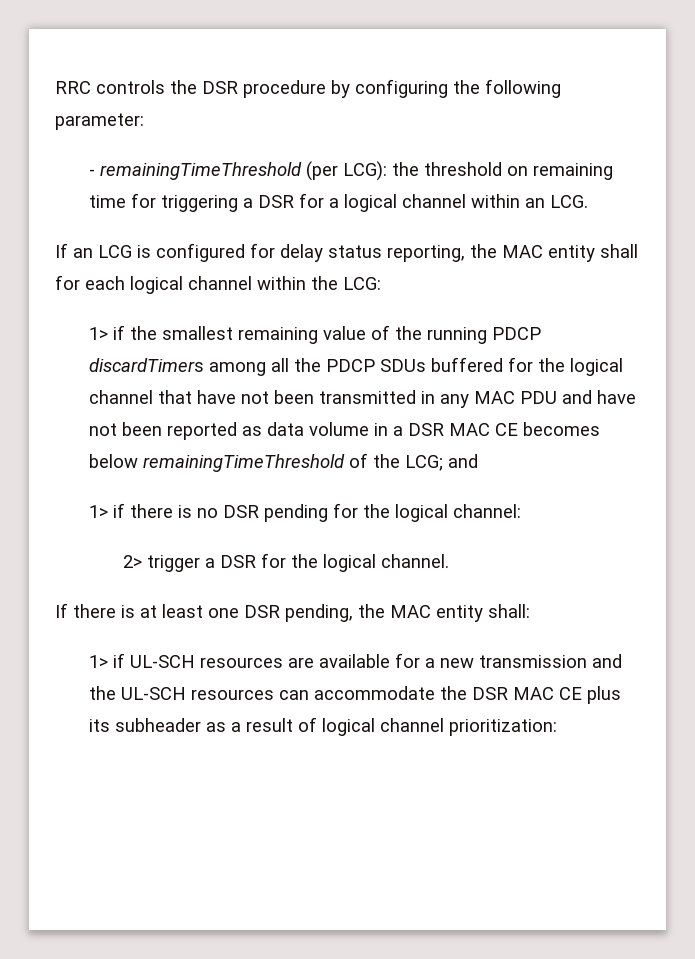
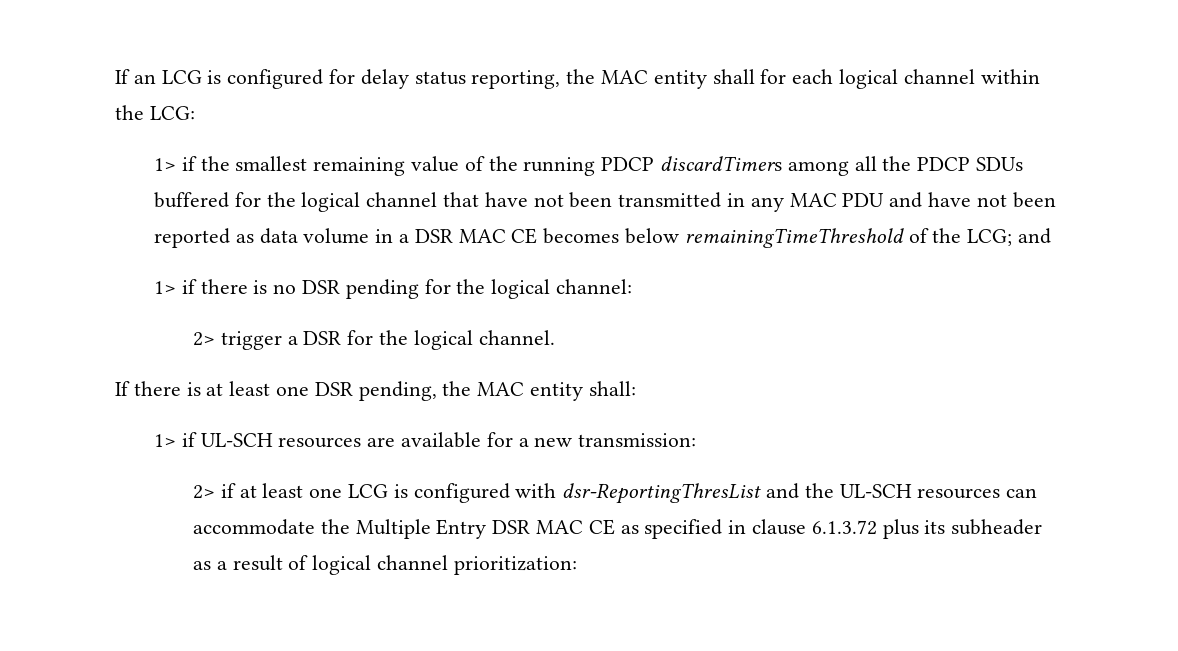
[55,79,561,98] [55,113,144,130] [88,161,613,181] [88,193,588,212] RRC controls the DSR procedure by configuring the following parameter: // - remainingTimeThreshold (per LCG): the threshold on remaining time for triggering a DSR for a logical channel within an LCG. // -> (115, 76) none
[478,655,587,668] transmission -> [578,433,697,447] [192,483,762,504] transmission: // 2> if at least one LCG is configured with dsr-ReportingThresList
[471,687,582,700] DSR MAC CE -> [355,519,877,539] Multiple Entry DSR MAC CE as specified in clause 6.1.3.72

